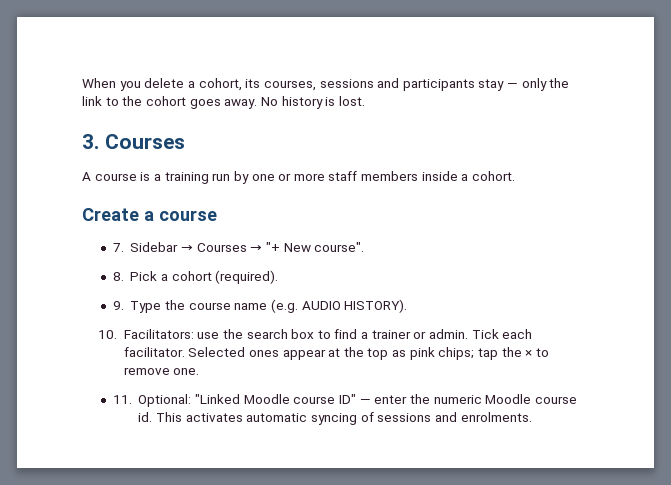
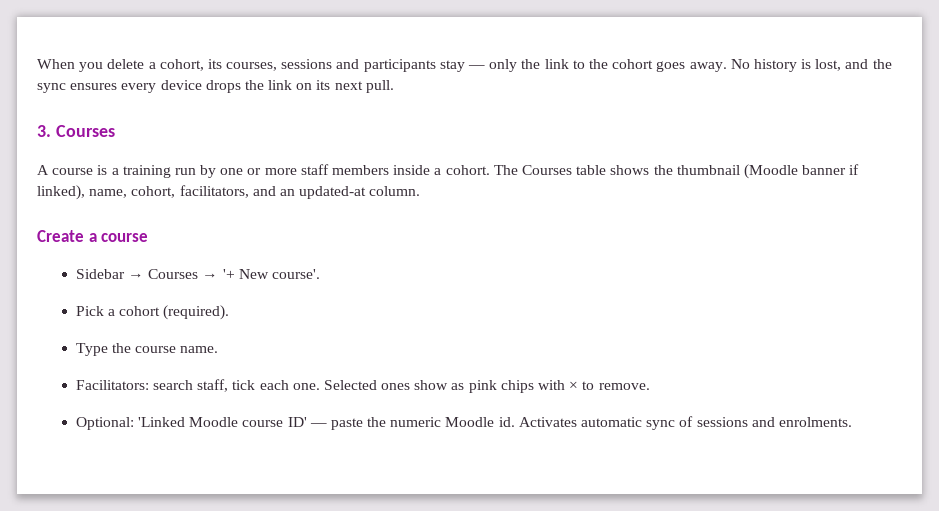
[338,96,365,106] lost. -> [815,59,892,71] [37,80,394,93] lost, and the sync ensures every device drops the link on its next pull.
(516, 176) none -> [493,164,860,179] [37,185,421,200] The Courses table shows the thumbnail (Moodle banner if linked), name, cohort, facilitators, and an updated-at column.
[112,243,124,252] 7. -> (149, 237) none
[265,242,365,252] [112,272,124,281] "+ New course". // 8. -> [222,269,320,279] '+ New course'. //
[112,301,124,310] 9. -> (230, 312) none
[234,299,408,313] [97,329,533,339] [123,347,549,360] [123,367,200,375] [112,394,577,407] [138,412,357,425] name (e.g. AUDIO HISTORY). // 10. Facilitators: use the search box to find a trainer or admin. Tick each facilitator. Selected ones appear at the top as pink chips; tap the × to remove one. // 11. Optional: "Linked Moodle course ID" — enter the numeric Moodle course id. This activates automatic syncing -> [180,346,219,353] [75,379,650,393] [75,417,676,430] name. // Facilitators: search staff, tick each one. Selected ones show as pink chips with × to remove. // Optional: 'Linked Moodle course ID' — paste the numeric Moodle id. Activates automatic sync

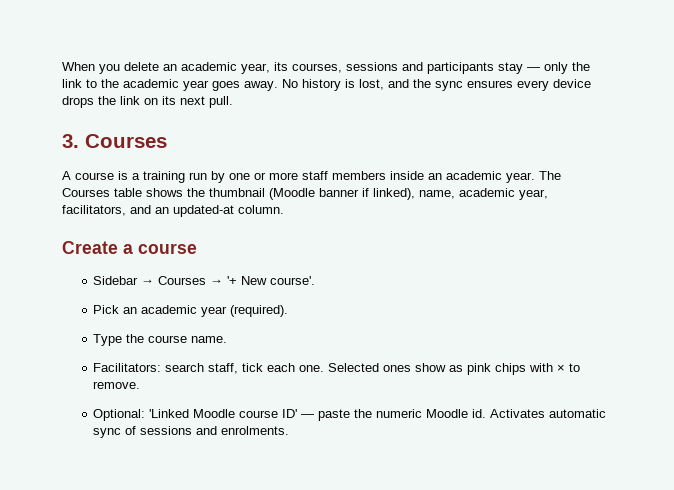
[148,59,204,71] a cohort, -> [163,62,270,74] an academic year,
[612,59,654,69] cohort -> [123,79,209,91] academic year
[434,165,490,175] a cohort. -> [428,171,535,183] an academic year.
[131,186,176,198] cohort, -> [459,188,548,200] academic year,
[107,306,161,316] a cohort -> [123,305,228,317] an academic year

